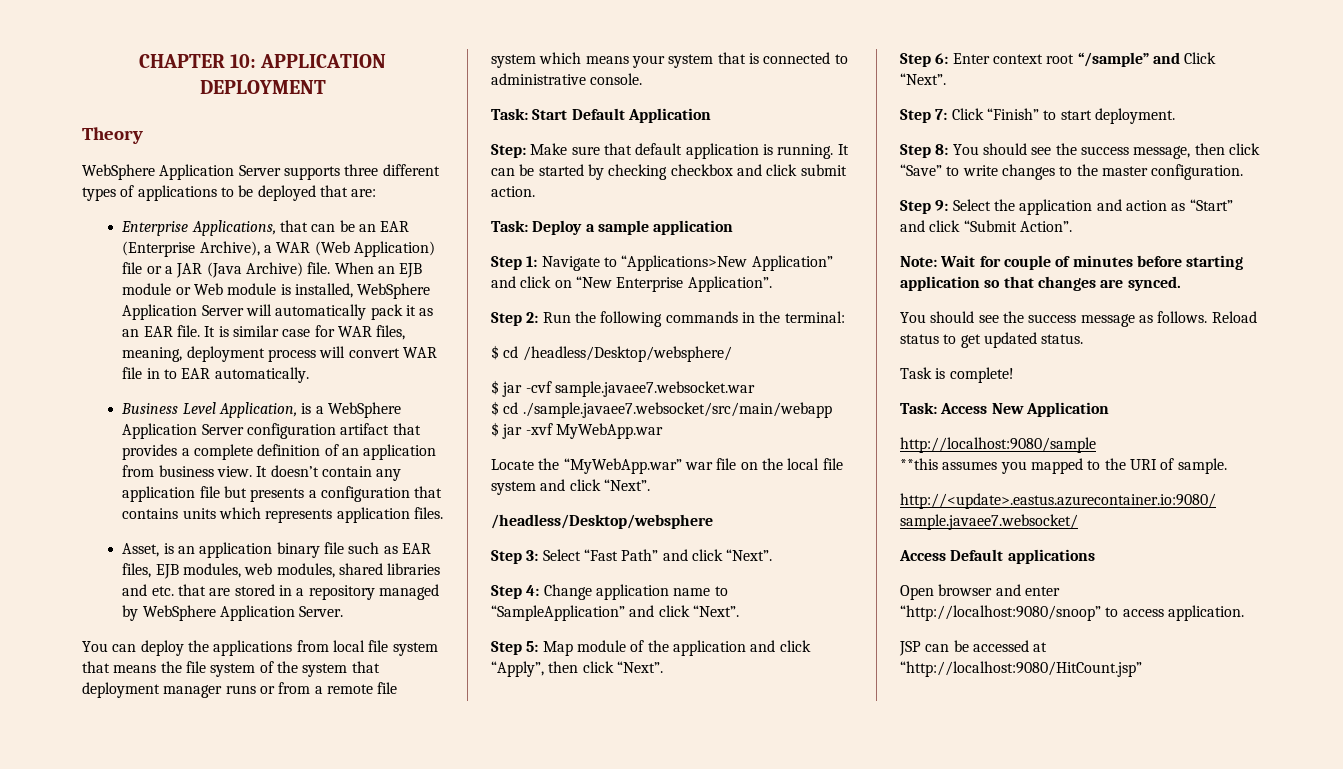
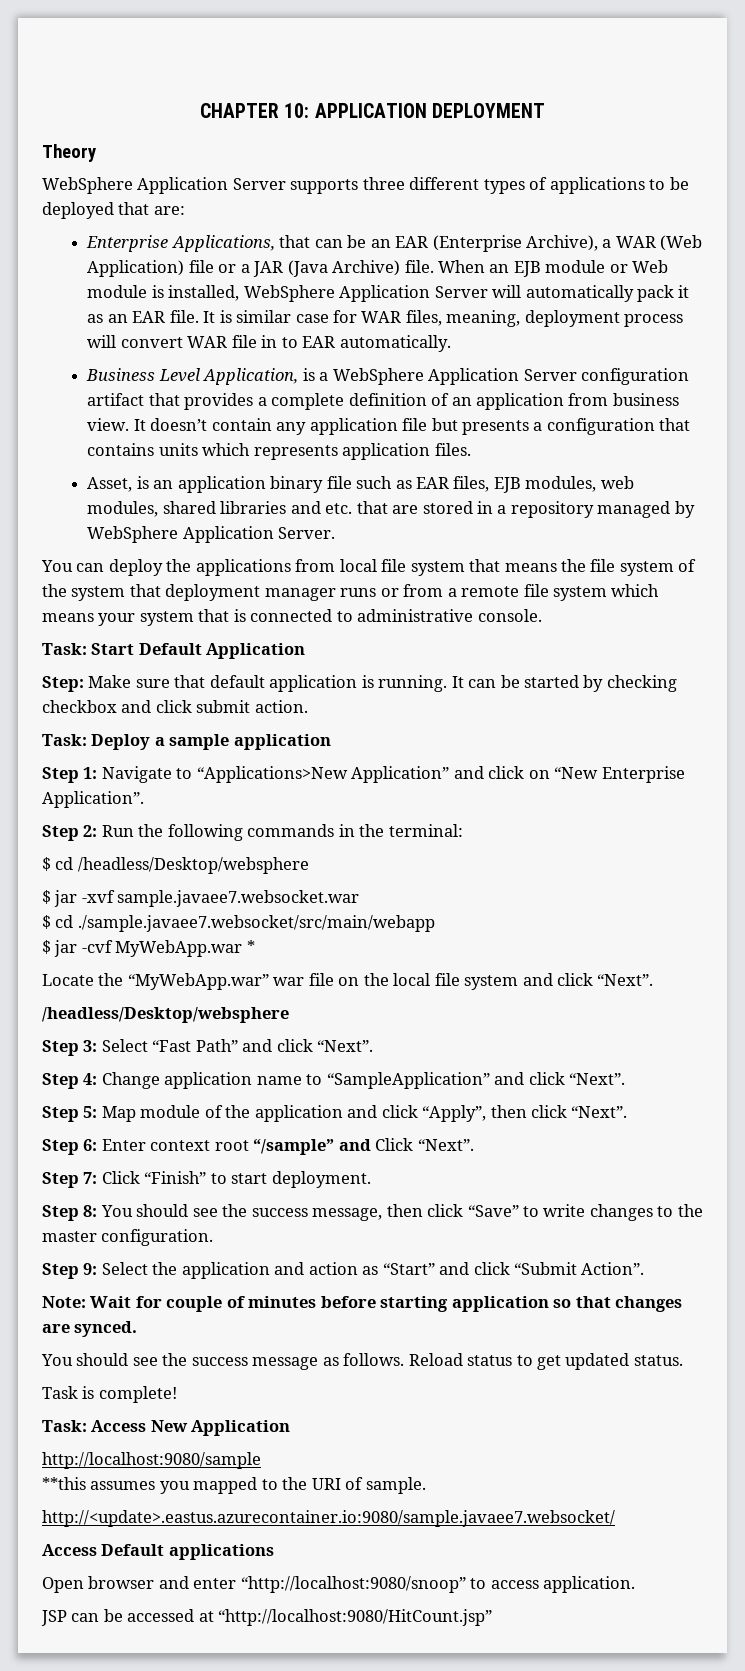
[522,346,732,362] [491,380,552,397] /headless/Desktop/websphere/ // $ jar -cvf -> [77,857,309,874] [42,890,115,907] /headless/Desktop/websphere // $ jar -xvf
[525,423,553,435] -xvf -> [81,940,113,953] -cvf
(663, 431) none -> [246,940,255,953] *

